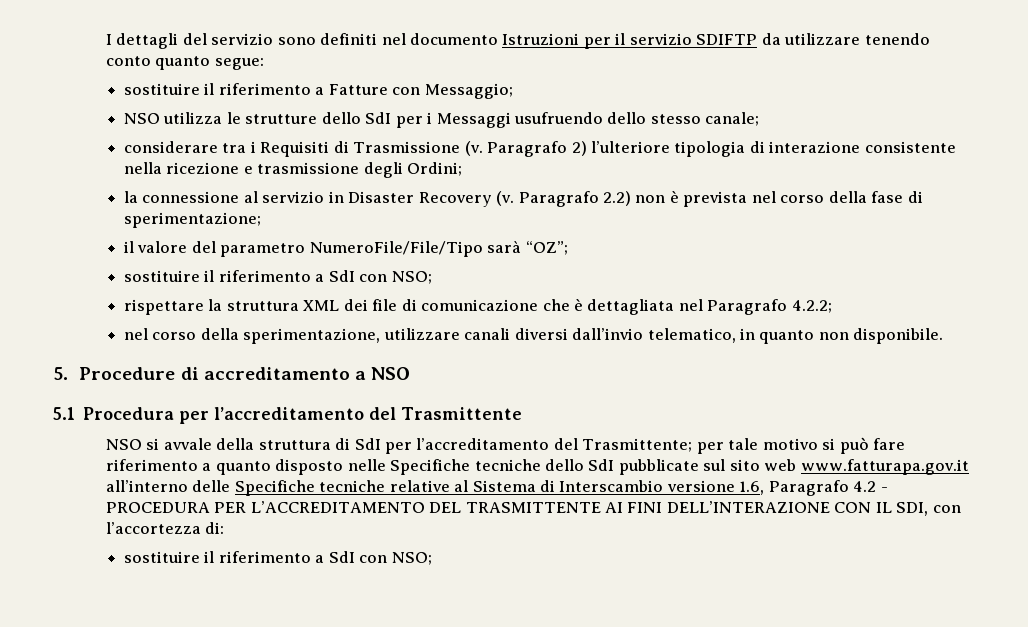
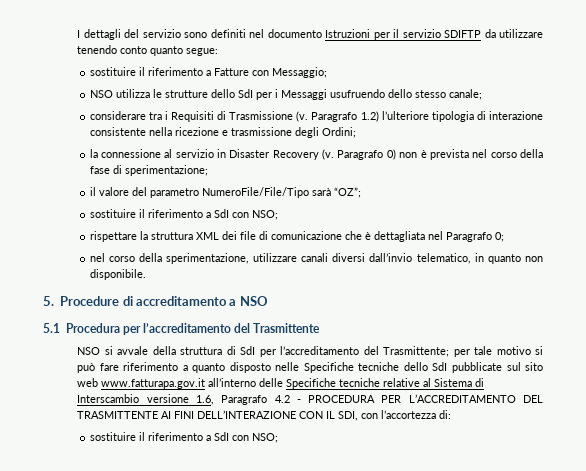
[571,141,587,156] 2) -> [360,111,379,122] 1.2)
[603,191,632,206] 2.2) -> [386,149,396,160] 0)
[791,300,832,313] 4.2.2; -> [494,232,504,242] 0;

